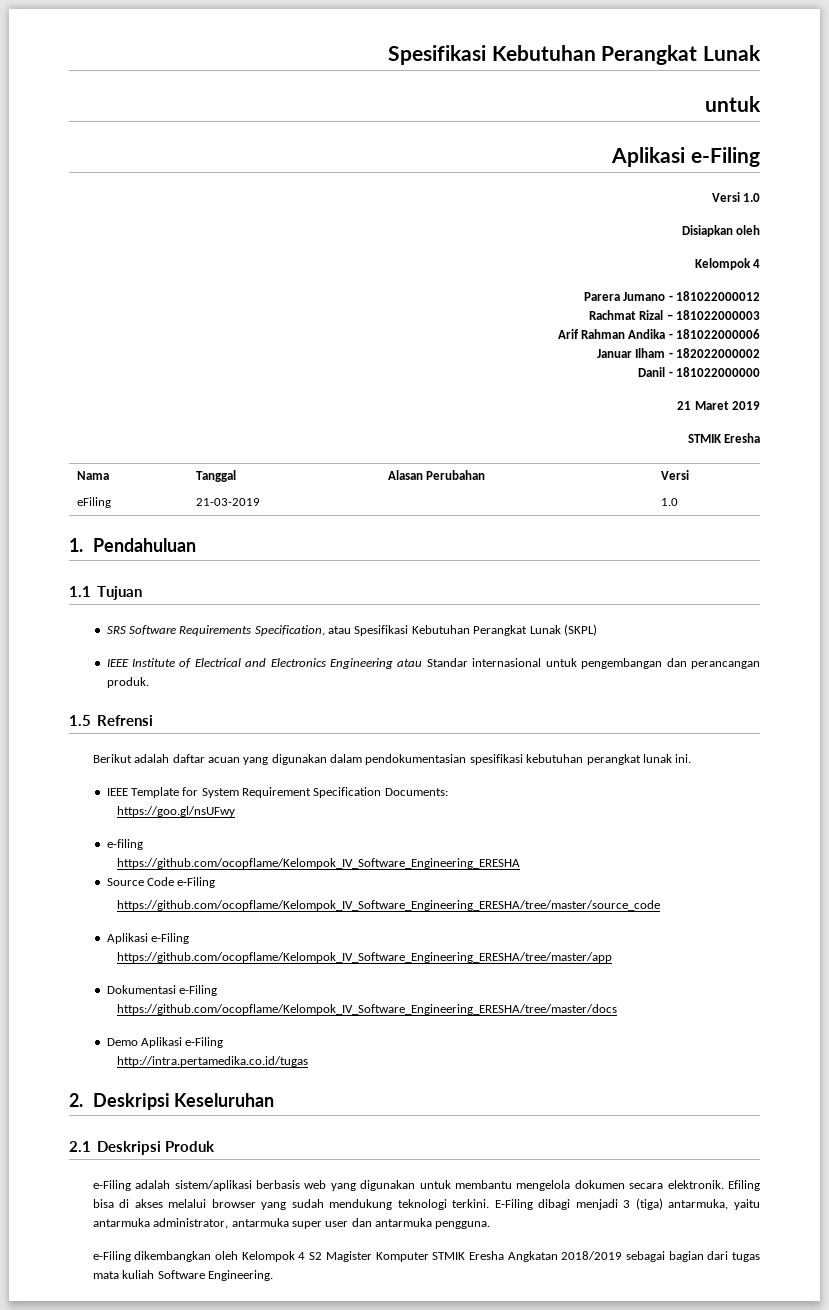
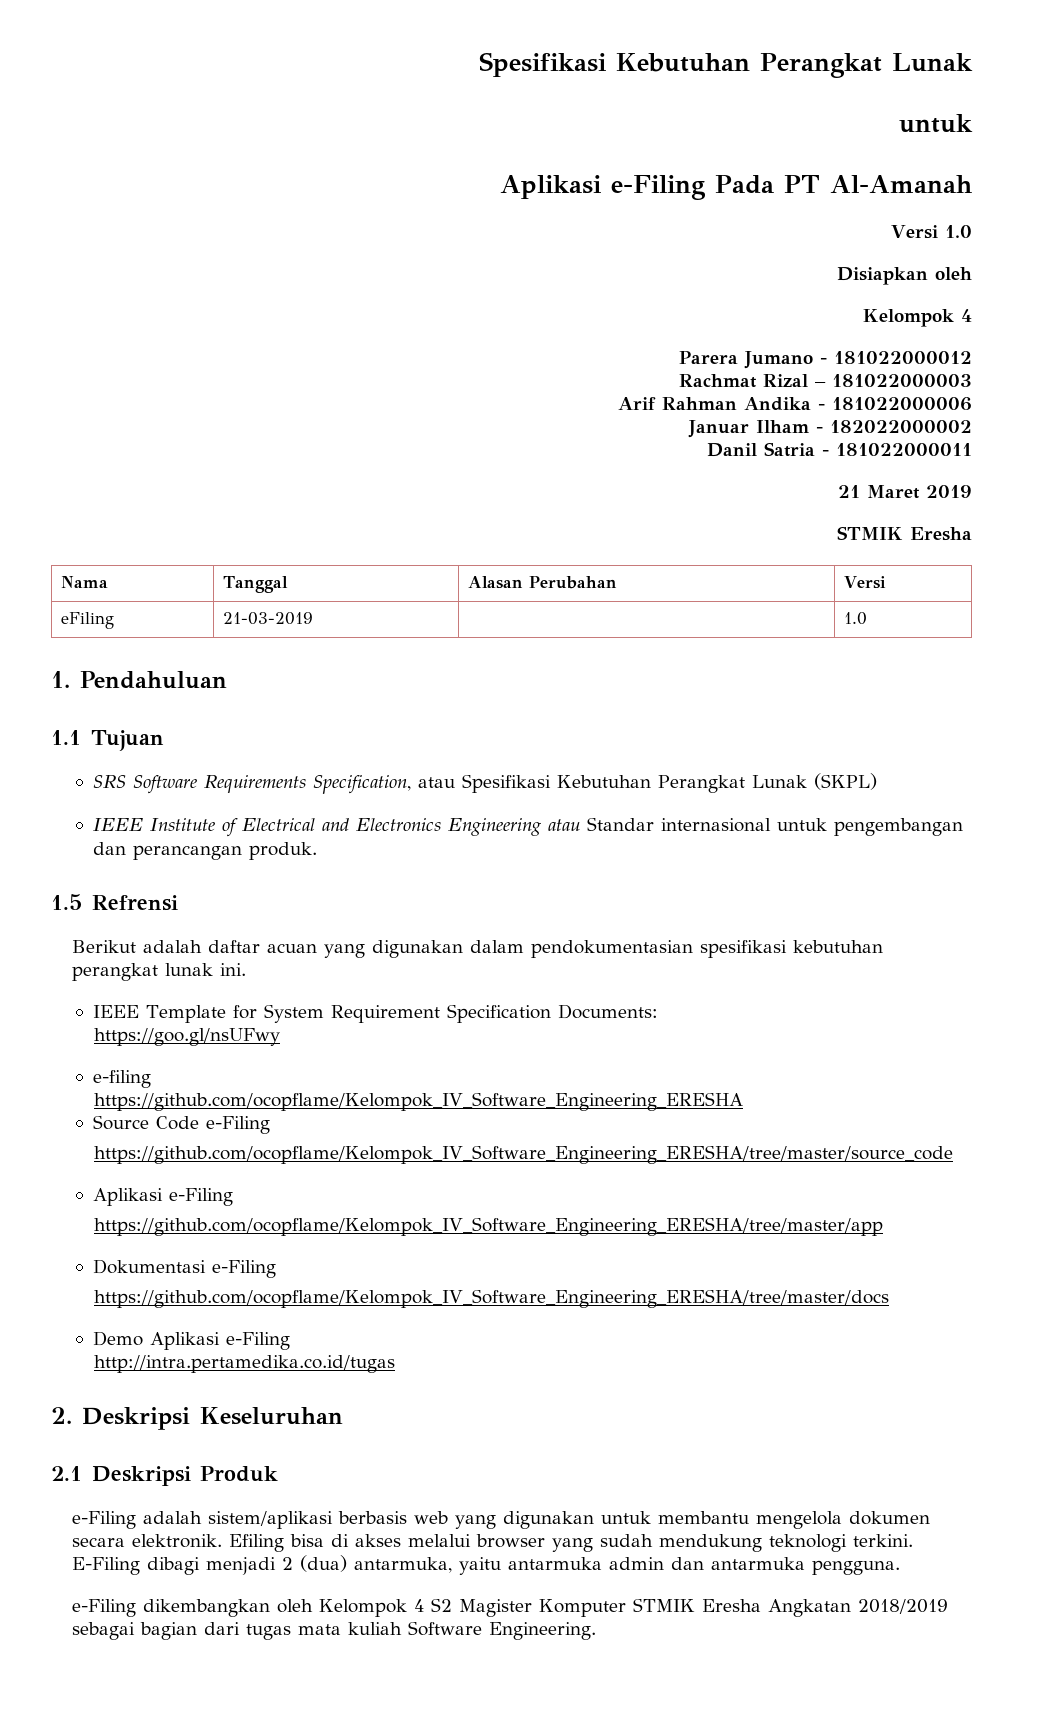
(760, 157) none -> [715,175,972,194] Pada PT Al-Amanah
[668,367,760,377] - 181022000000 -> [764,442,972,457] Satria - 181022000011
[623,1198,663,1210] 3 (tiga) -> [282,1555,348,1572] 2 (dua)
[153,1218,349,1229] administrator, antarmuka super user -> [609,1557,665,1570] admin

